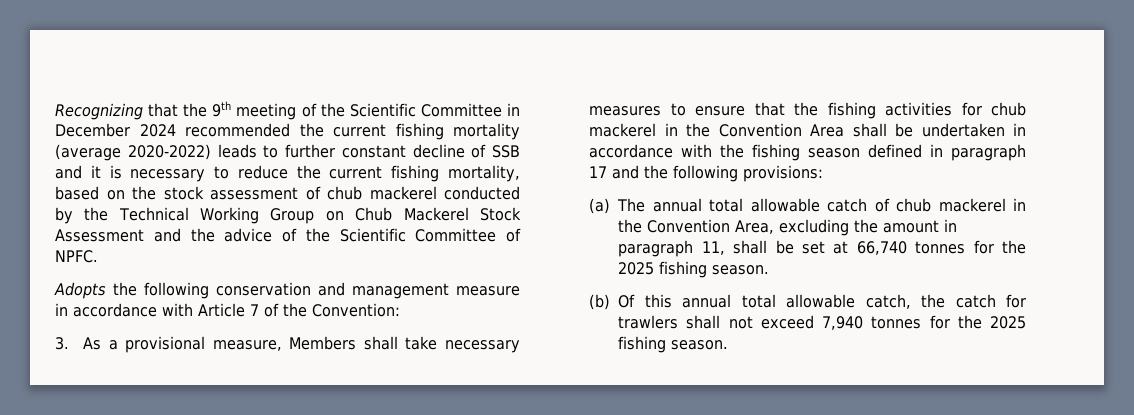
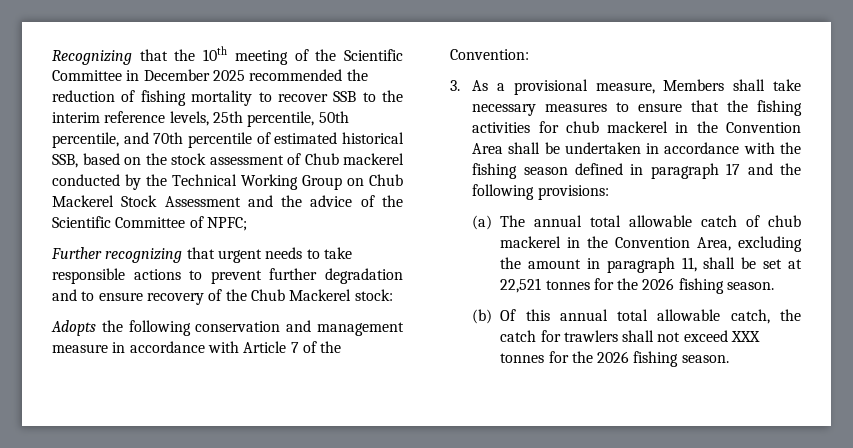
[212,101,232,117] 9th -> [203,46,228,61] 10th
[139,124,176,137] 2024 -> [212,70,245,81] 2025
[333,123,520,140] [55,144,520,161] [55,165,520,182] current fishing mortality (average 2020-2022) leads to further constant decline of SSB and it is necessary to reduce the current fishing mortality, -> [52,90,403,106] [52,111,349,127] [52,132,405,148] [52,154,78,168] reduction of fishing mortality to recover SSB to the interim reference levels, 25th percentile, 50th percentile, and 70th percentile of estimated historical SSB,
[327,186,362,200] chub -> [304,153,339,165] Chub
[55,250,98,263] NPFC. -> [206,217,247,231] [51,247,352,263] [52,268,403,284] [52,289,393,305] NPFC; // Further recognizing that urgent needs to take responsible actions to prevent further degradation and to ensure recovery of the Chub Mackerel stock:
[856,240,1026,255] [618,262,655,275] 66,740 tonnes for the 2025 -> [500,278,675,293] 22,521 tonnes for the 2026
[822,315,1026,330] 7,940 tonnes for the 2025 -> [731,331,761,342] [500,351,630,363] XXX tonnes for the 2026

